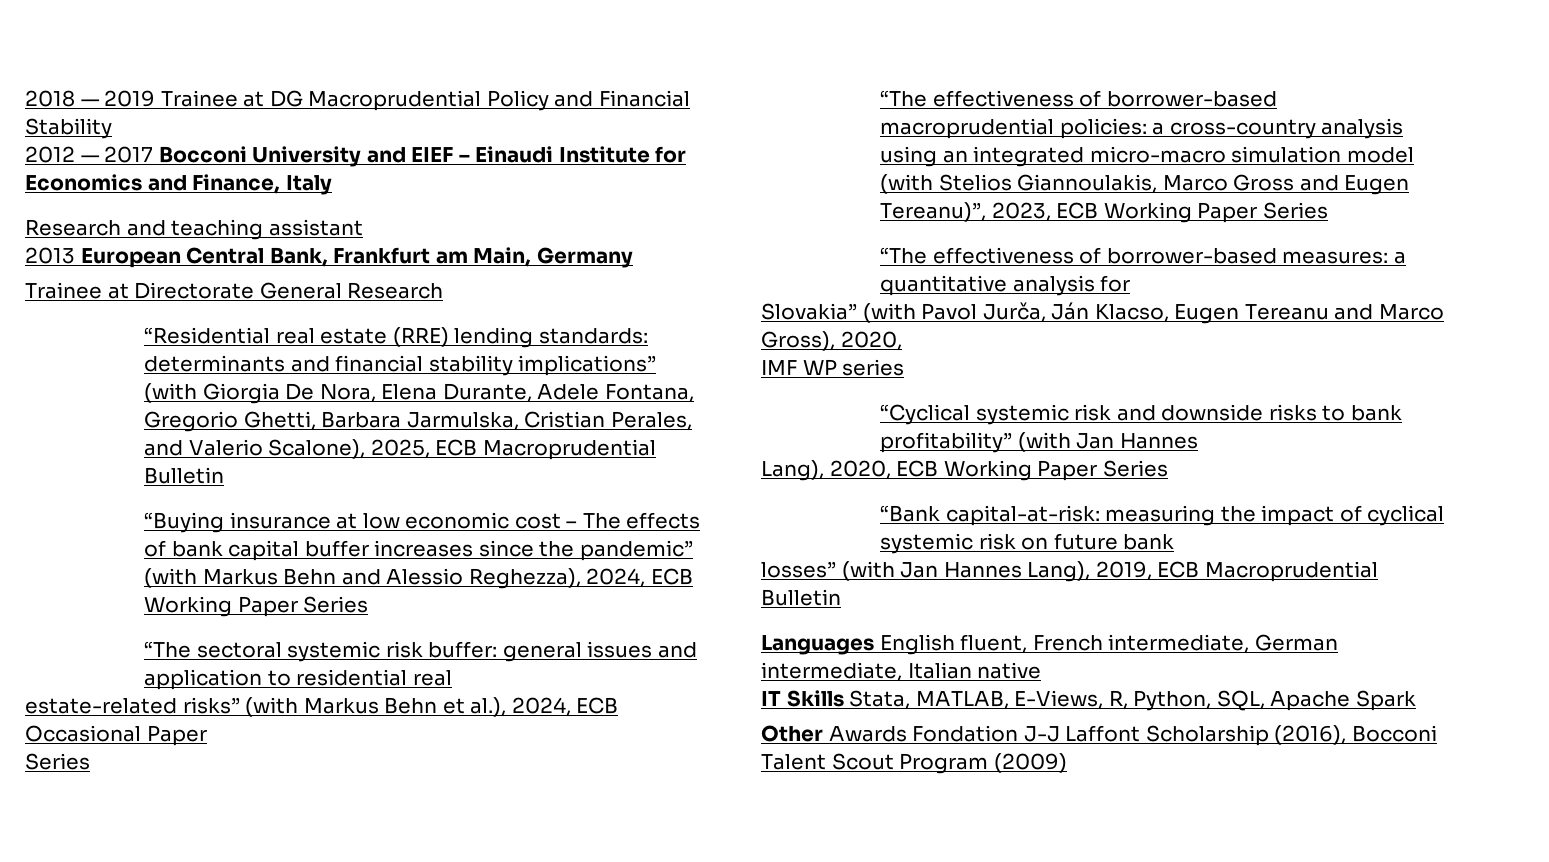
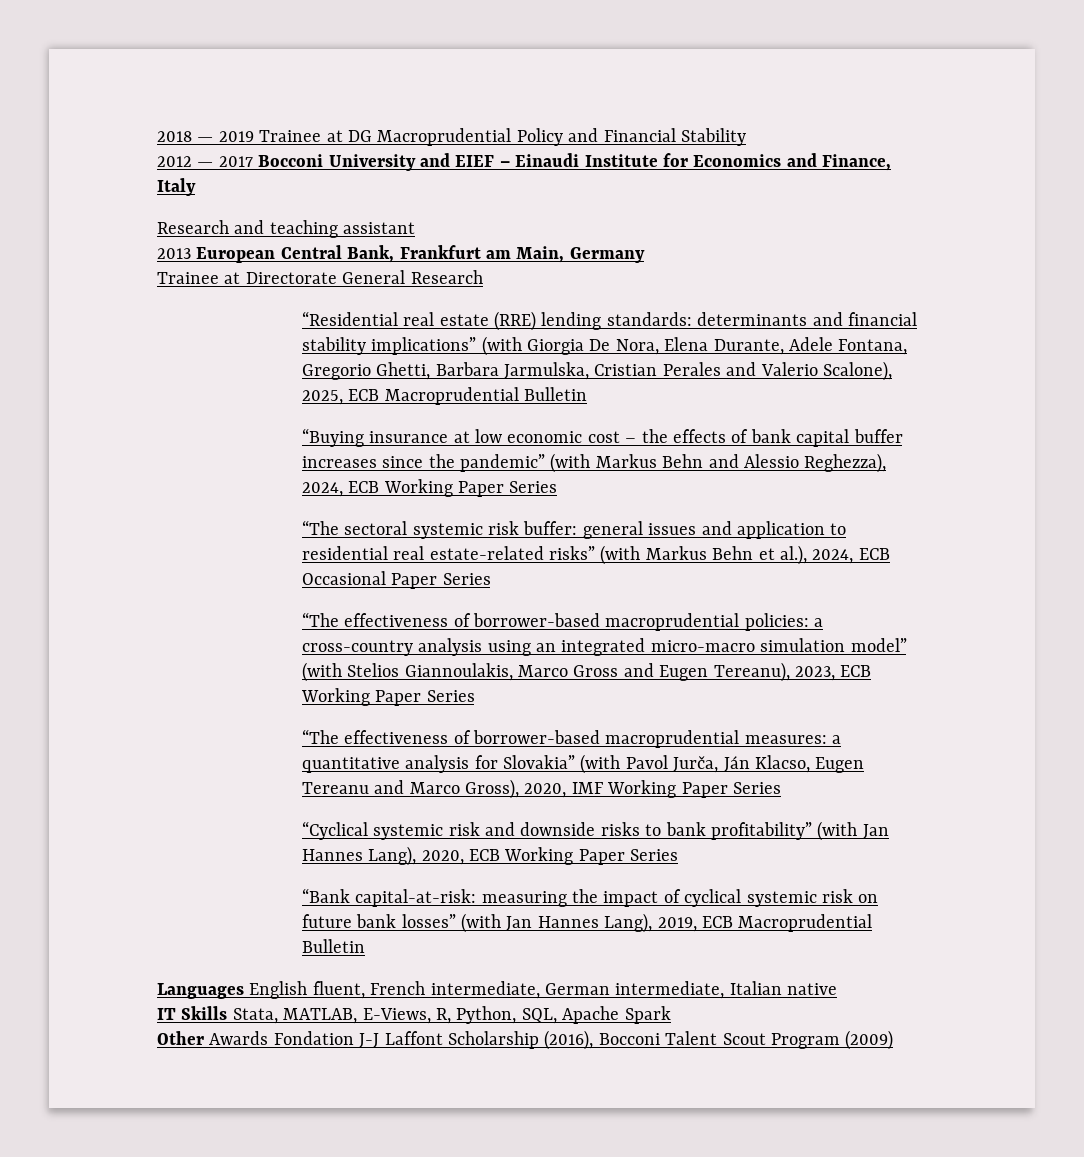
[610,411,692,431] Perales, -> [662,362,721,376] Perales
[582,513,621,529] The -> [641,429,668,443] the
(452, 678) // -> (425, 553) none
(207, 735) // -> (438, 581) none
[1346,147,1414,163] model -> [850,638,907,652] model”
[880,202,987,222] Tereanu)”, -> [713,662,790,682] Tereanu),
(1277, 256) none -> [605,730,740,748] macroprudential
(1131, 283) // -> (498, 762) none
[761,359,905,376] // IMF WP series -> [571,780,781,798] IMF Working Paper Series
(1198, 441) // -> (363, 855) none
(1175, 542) // -> (397, 921) none

